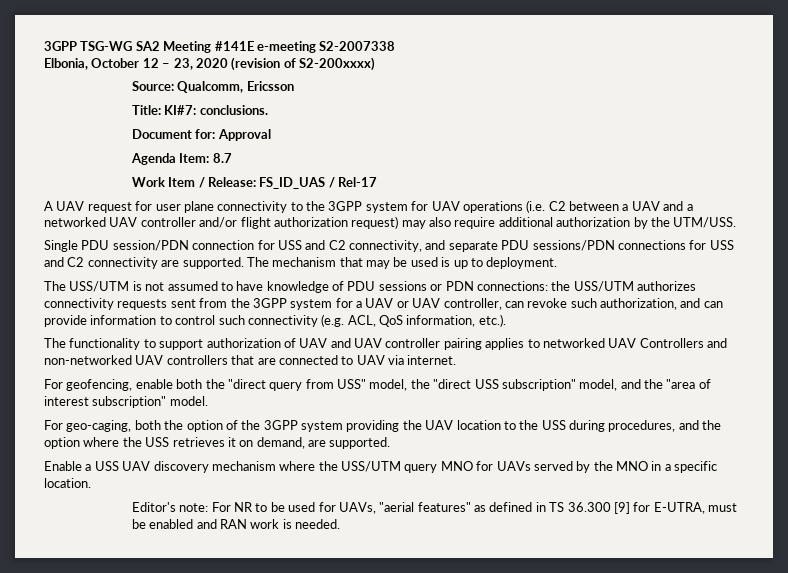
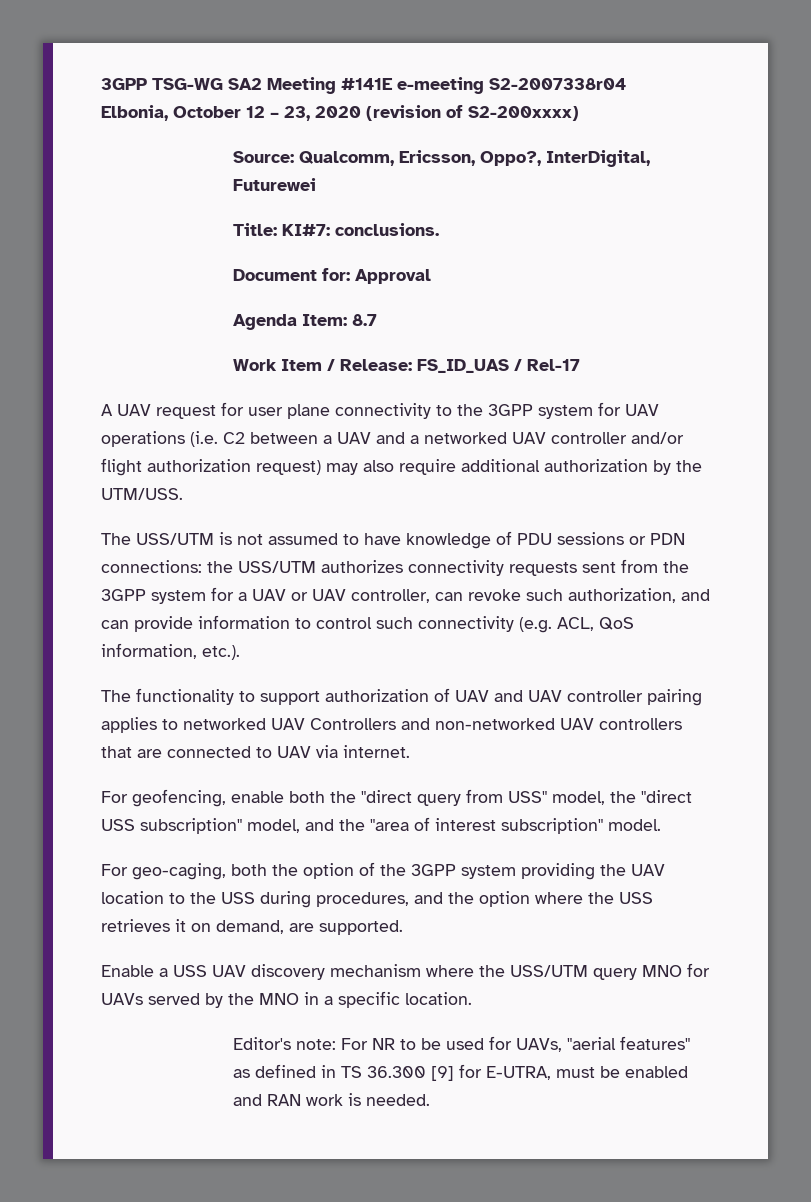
[319,41,396,51] S2-2007338 -> [489,78,626,90] S2-2007338r04
[246,81,294,91] Ericsson -> [399,150,651,167] [233,178,317,191] Ericsson, Oppo?, InterDigital, Futurewei
[44,240,734,252] [44,257,558,269] // Single PDU session/PDN connection for USS and C2 connectivity, and separate PDU sessions/PDN connections for USS and C2 connectivity are supported. The mechanism that may be used is up to deployment. -> (183, 494) none

